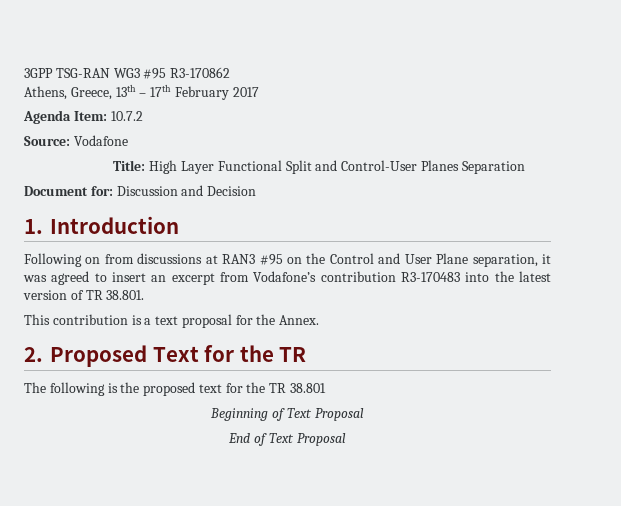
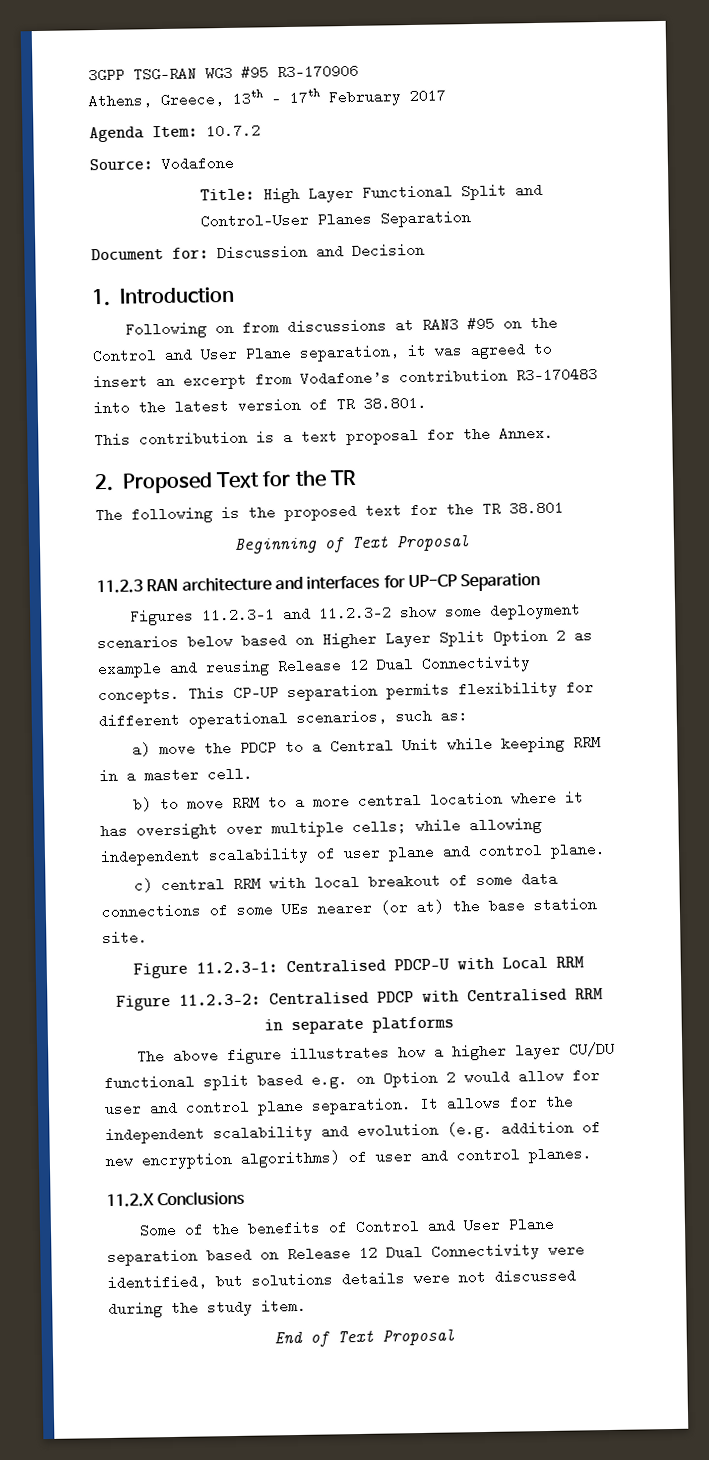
[170,67,231,78] R3-170862 -> [277,63,359,80] R3-170906
(364, 414) none -> [96,572,541,594] [130,602,582,626] [97,628,593,651] [97,655,531,679] [98,680,594,705] [98,708,468,729] [132,735,602,757] [99,766,253,783] [133,790,585,812] [100,817,542,840] [100,841,606,867] [134,871,559,893] [101,897,597,920] [102,930,148,946] [132,956,584,979] [115,988,603,1011] [264,1016,454,1035] [137,1041,616,1065] [104,1068,600,1091] [104,1094,574,1117] [105,1120,601,1145] [105,1146,592,1170] [106,1190,246,1208] [139,1216,556,1238] [107,1242,585,1267] [107,1268,576,1291] [108,1298,307,1319] // 11.2.3 RAN architecture and interfaces for UP-CP Separation // Figures 11.2.3-1 and 11.2.3-2 show some deployment scenarios below based on Higher Layer Split Option 2 as example and reusing Release 12 Dual Connectivity concepts. This CP-UP separation permits flexibility for different operational scenarios, such as: // a) move the PDCP to a Central Unit while keeping RRM in a master cell. // b) to move RRM to a more central location where it has oversight over multiple cells; while allowing independent scalability of user plane and control plane. // c) central RRM with local breakout of some data connections of some UEs nearer (or at) the base station site. // Figure 11.2.3-1: Centralised PDCP-U with Local RRM // Figure 11.2.3-2: Centralised PDCP with Centralised RRM in separate platforms // The above figure illustrates how a higher layer CU/DU functional split based e.g. on Option 2 would allow for user and control plane separation. It allows for the independent scalability and evolution (e.g. addition of new encryption algorithms) of user and control planes. // 11.2.X Conclusions // Some of the benefits of Control and User Plane separation based on Release 12 Dual Connectivity were identified, but solutions details were not discussed during the study item.

